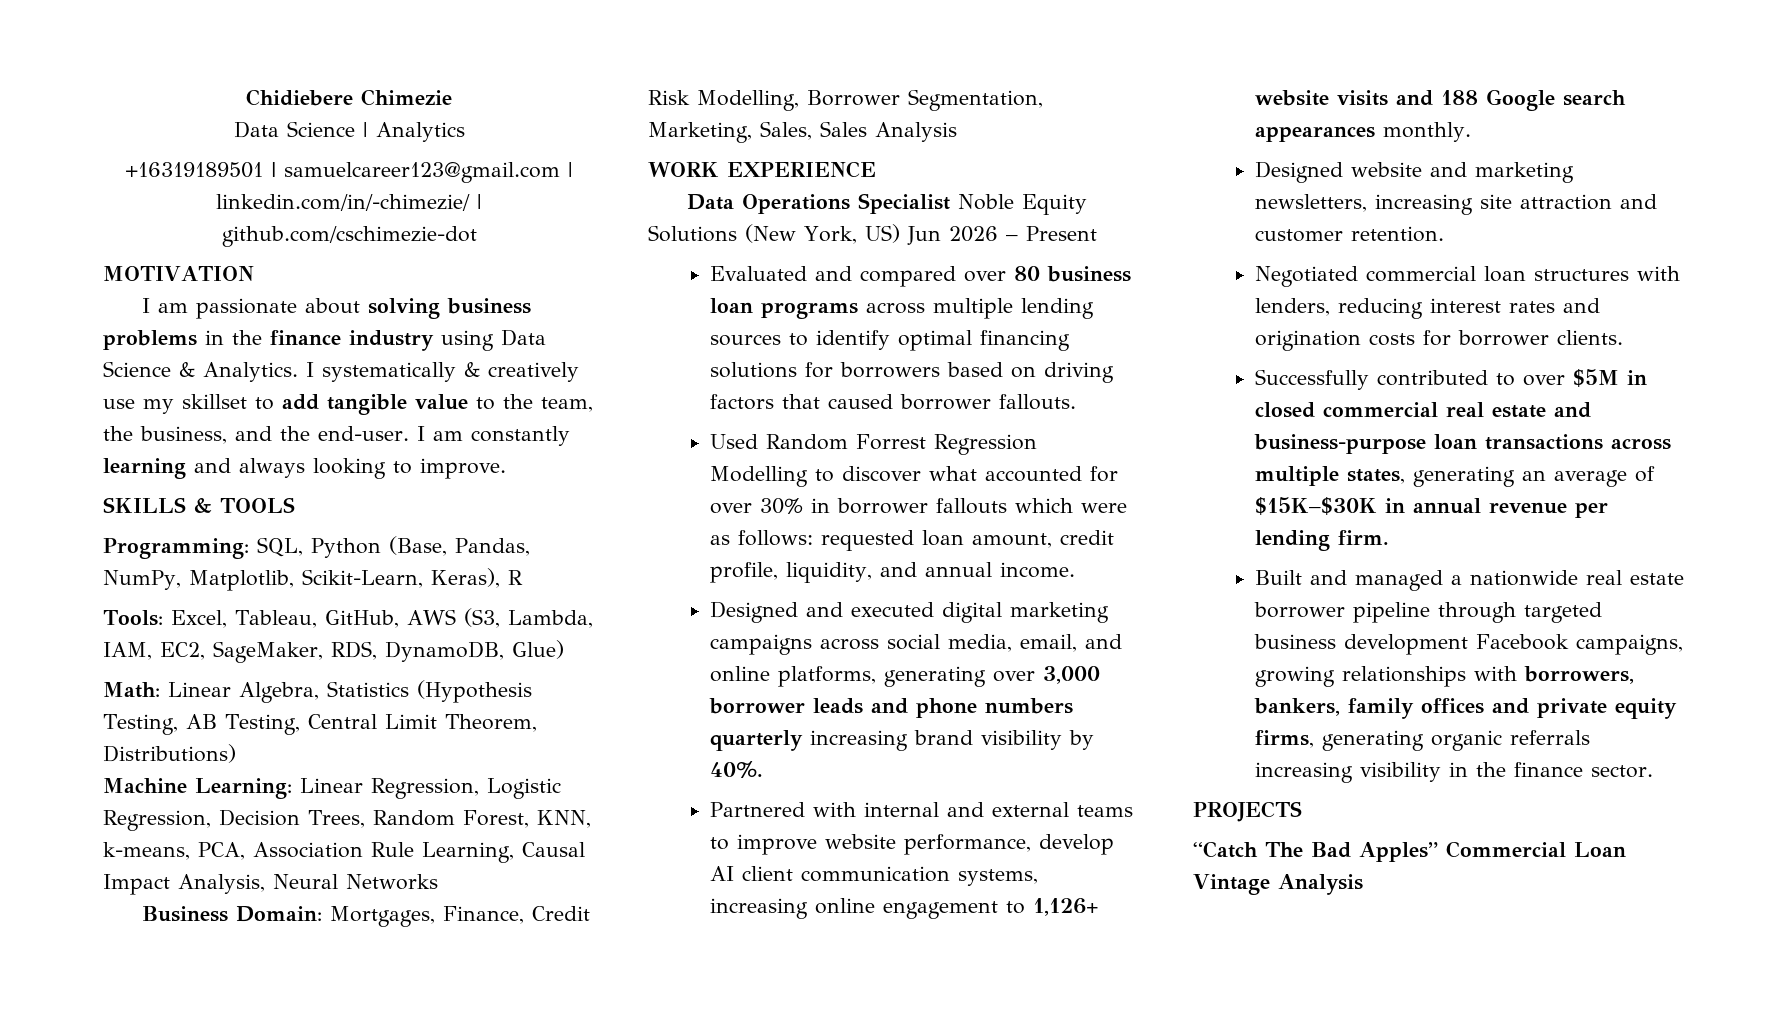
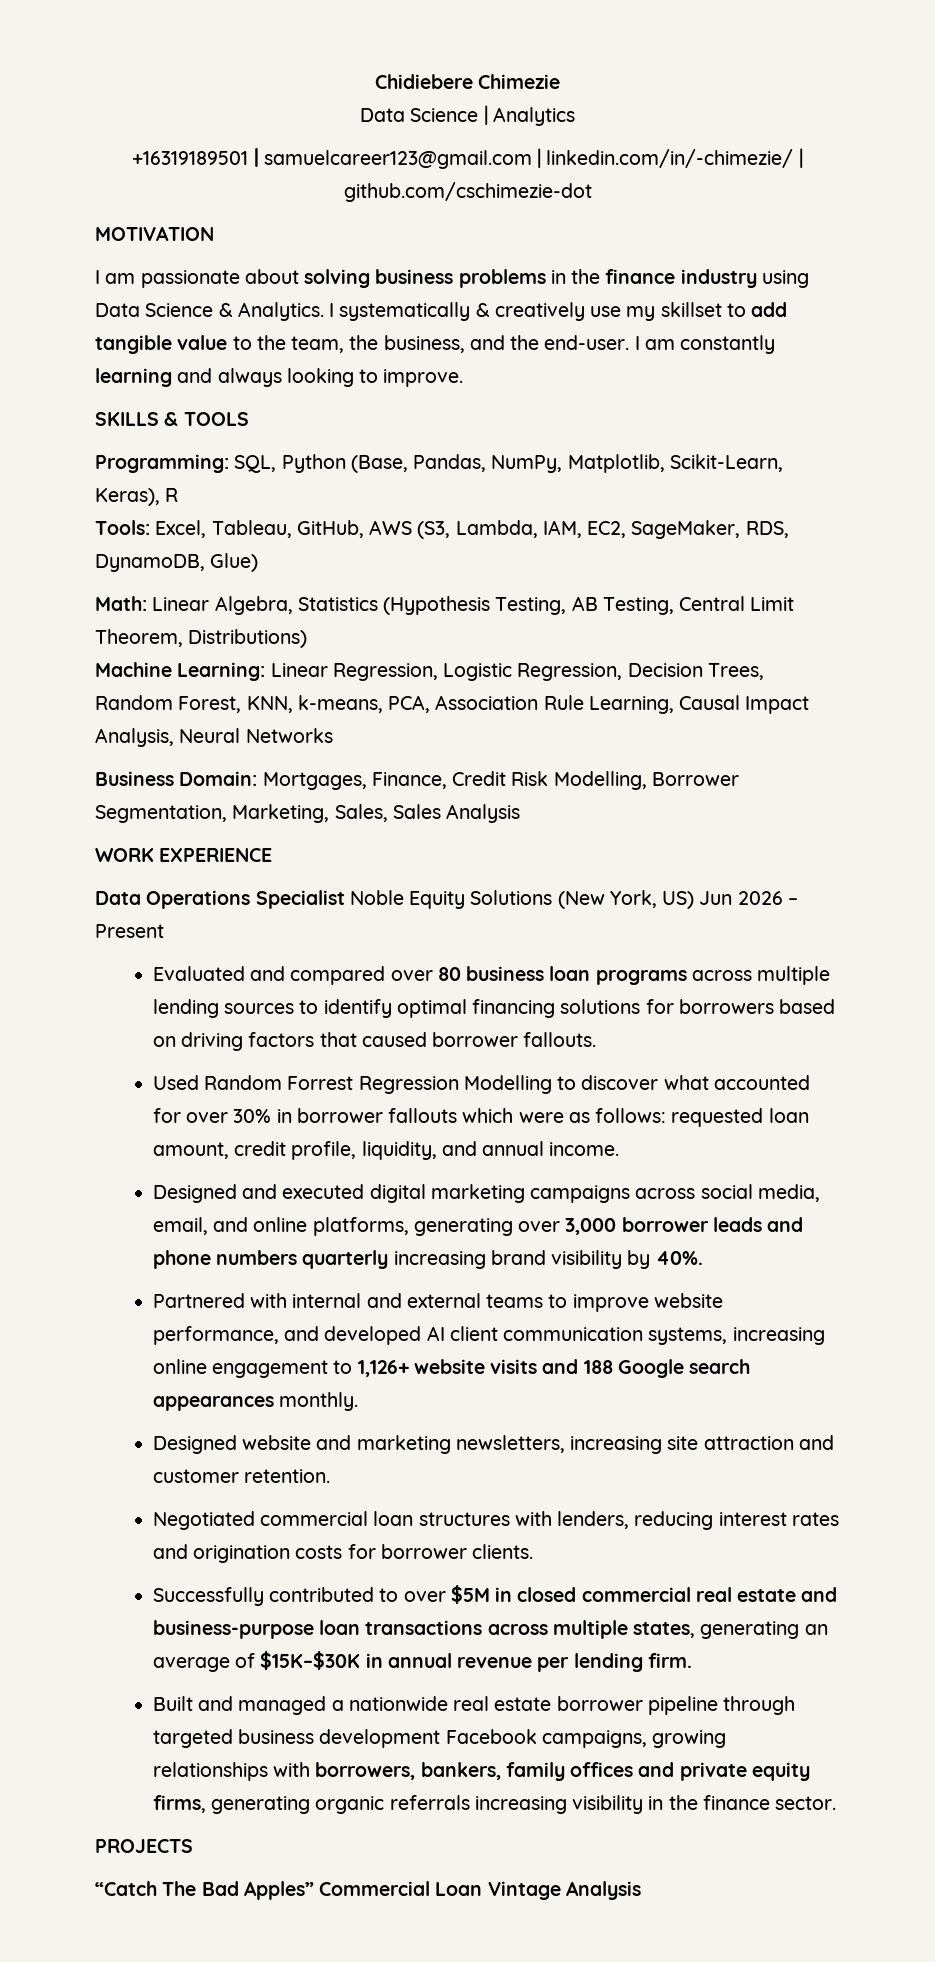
[1038,834,1114,855] develop -> [283,1326,422,1345] and developed

